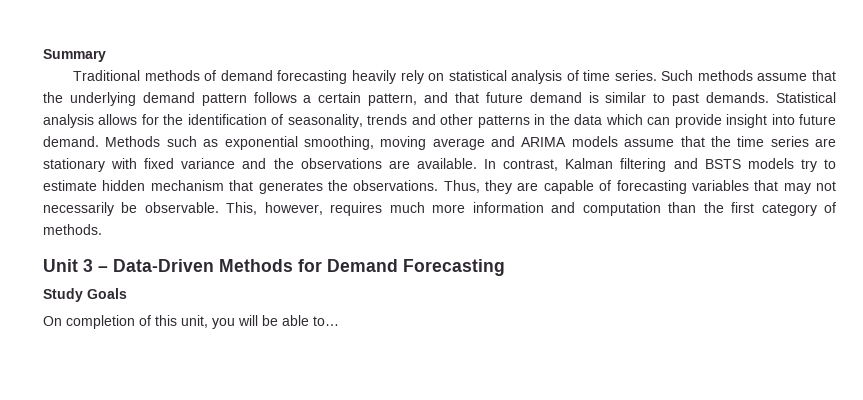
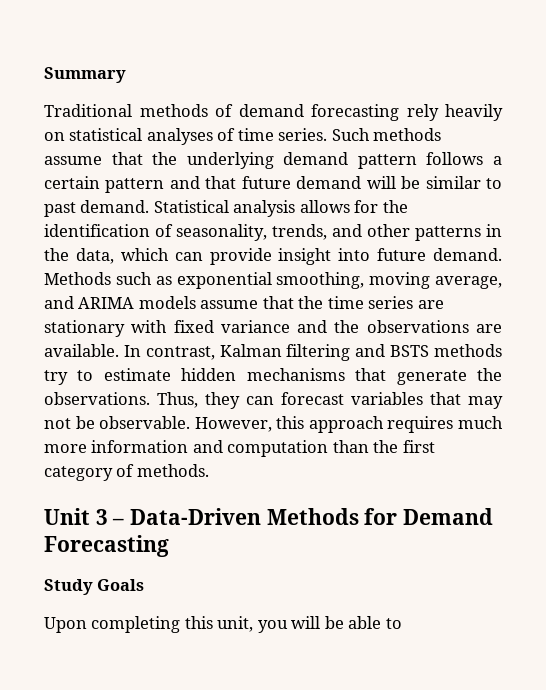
[352,70,424,84] heavily rely -> [406,104,503,121] rely heavily
[511,70,563,84] analysis -> [146,128,213,145] analyses
[368,93,418,106] pattern, -> [105,178,165,193] pattern
[588,92,599,103] is -> [366,176,421,189] will be
[706,92,770,103] demands. -> [80,200,150,213] demand.
[367,114,408,125] trends -> [272,224,327,240] trends,
[574,114,603,125] data -> [75,248,114,264] data,
[432,138,485,150] average -> [435,276,502,289] average,
[747,158,794,169] models -> [433,344,502,357] methods
[150,180,323,194] mechanism that generates -> [246,368,467,385] mechanisms that generate
[517,180,687,194] are capable of forecasting -> [246,392,344,405] can forecast
[43,202,114,216] necessarily -> (71, 423) none
[226,202,323,215] This, however, -> [194,416,384,433] However, this approach
[43,315,151,329] On completion of -> [44,616,181,633] Upon completing
[313,316,339,326] to… -> [385,618,402,629] to

